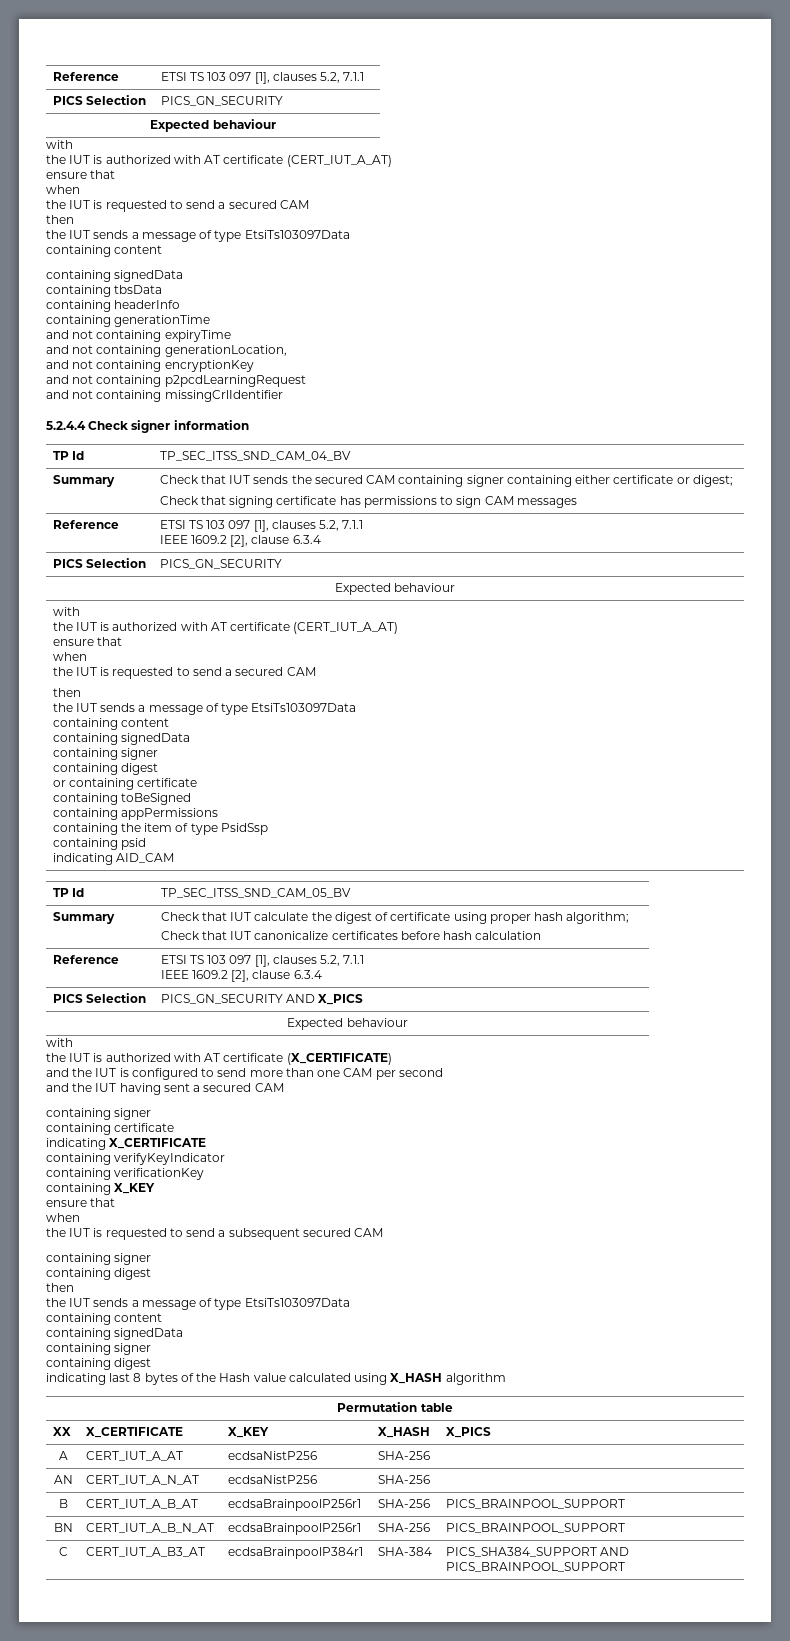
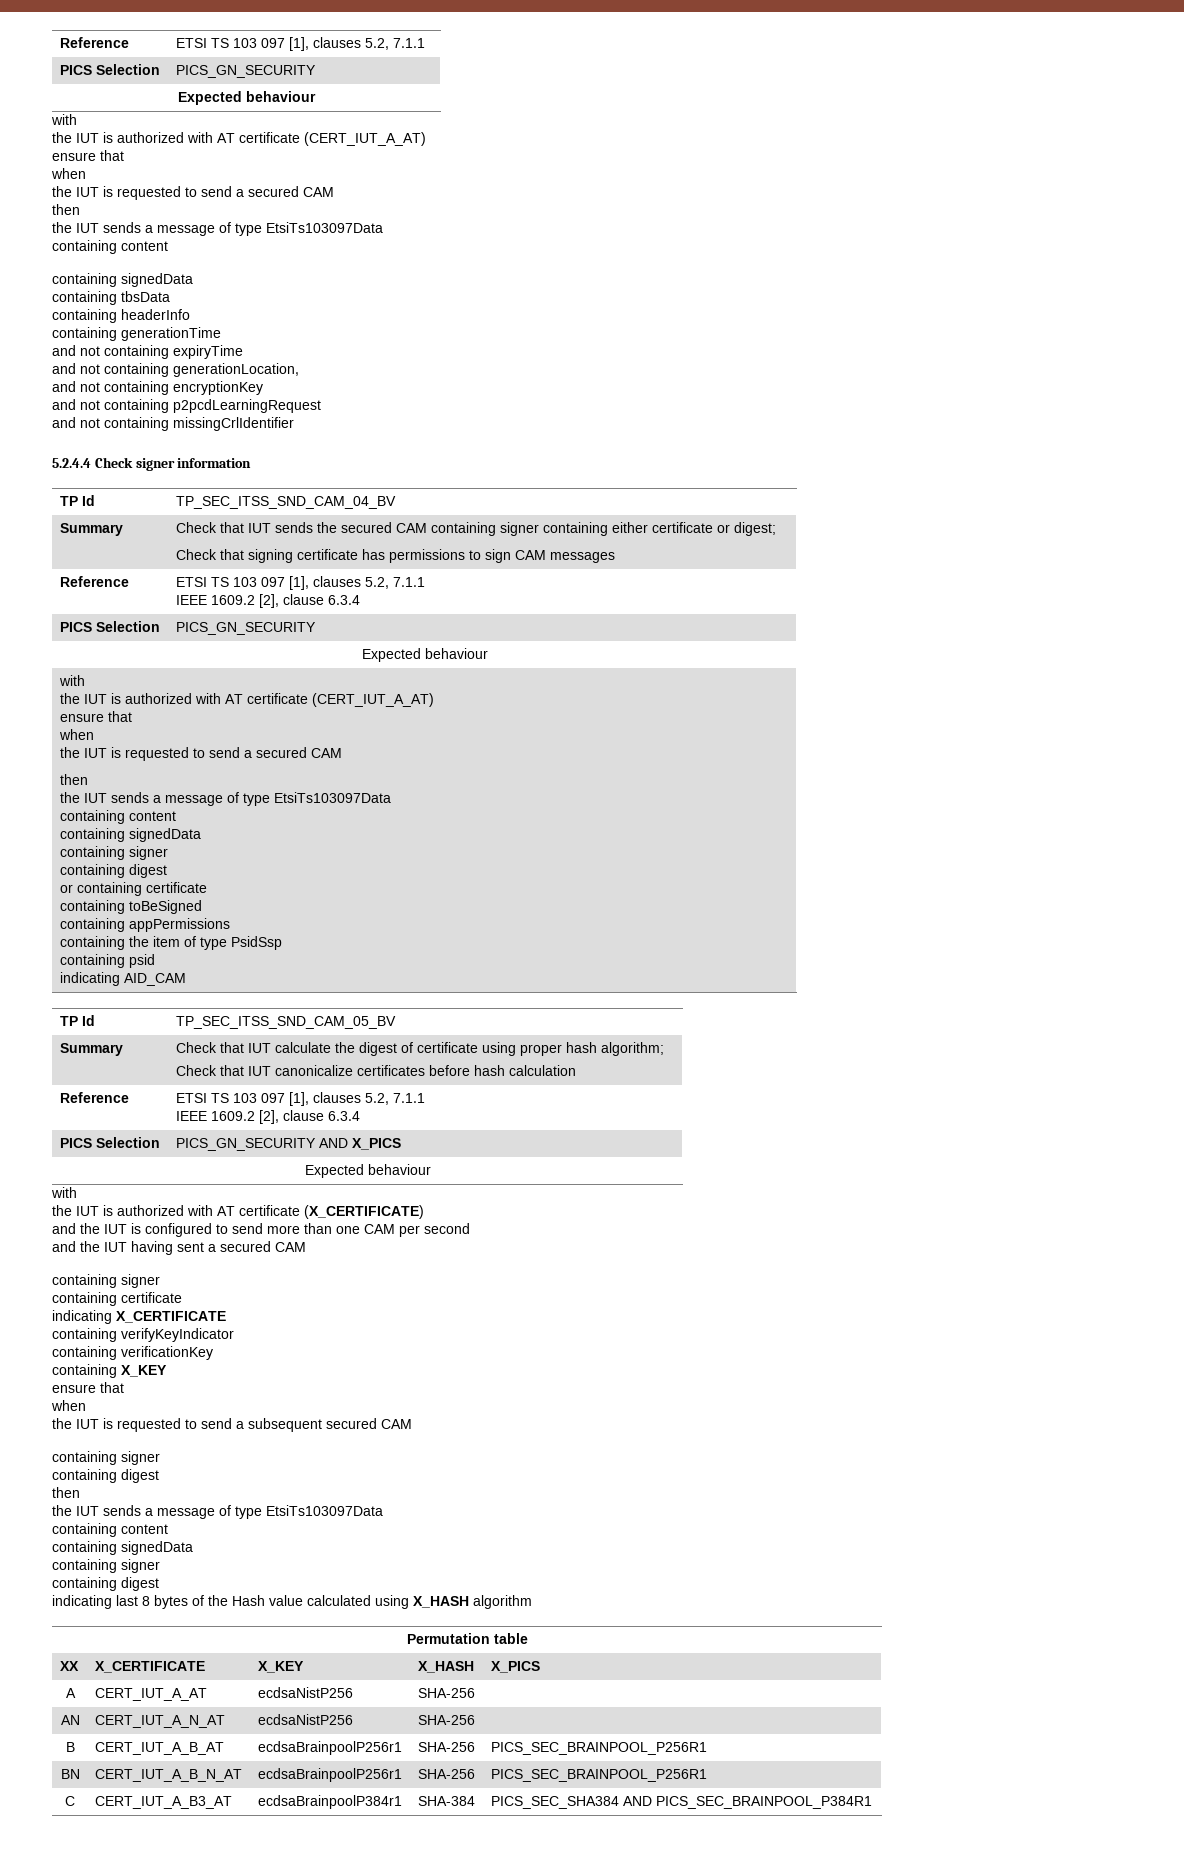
[445,1499,625,1509] PICS_BRAINPOOL_SUPPORT -> [490,1742,707,1755] PICS_SEC_BRAINPOOL_P256R1
[445,1523,625,1533] PICS_BRAINPOOL_SUPPORT -> [490,1769,707,1782] PICS_SEC_BRAINPOOL_P256R1
[445,1547,629,1557] [445,1562,625,1572] PICS_SHA384_SUPPORT AND PICS_BRAINPOOL_SUPPORT -> [490,1796,872,1809] PICS_SEC_SHA384 AND PICS_SEC_BRAINPOOL_P384R1

